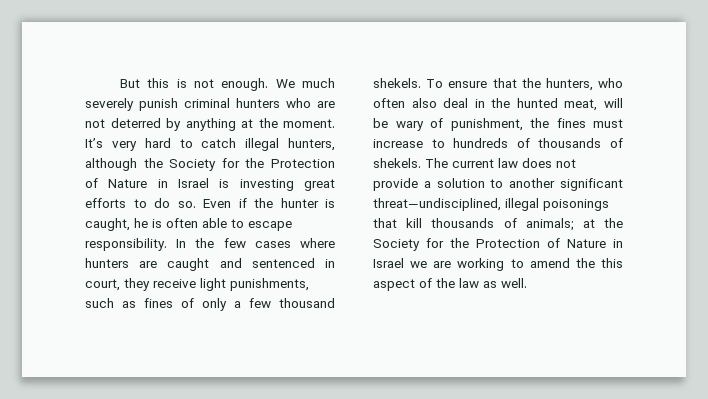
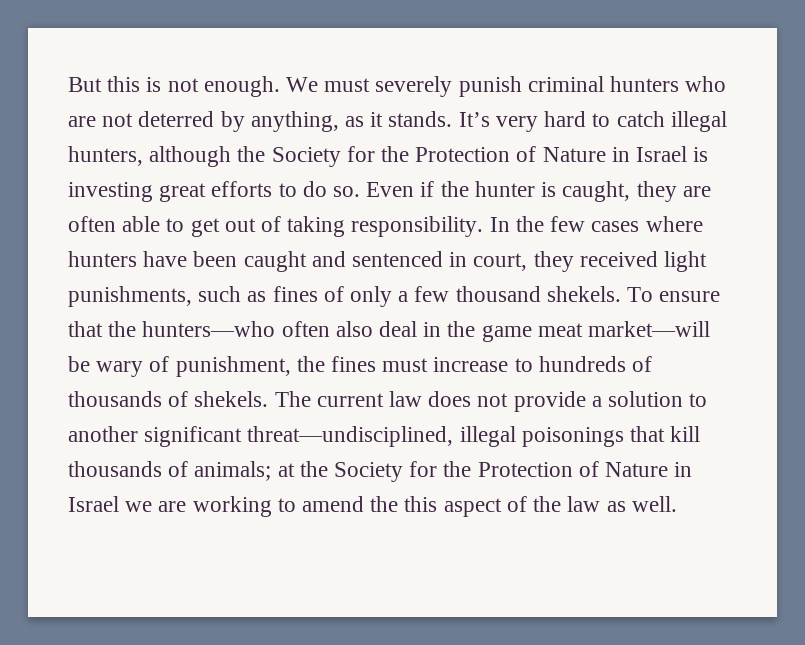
[301,78,335,88] much -> [324,78,371,92] must
[185,118,335,131] anything at the moment. -> [250,111,453,132] anything, as it stands.
[134,218,162,228] he is -> [636,181,711,202] they are
[248,221,292,231] escape -> [190,216,346,237] get out of taking
[139,261,158,268] are -> [143,251,238,267] have been
[153,279,196,288] receive -> [579,251,658,267] received
[545,78,623,91] hunters, who -> [142,321,276,337] hunters—who
[516,98,623,111] hunted meat, will -> [481,321,711,342] game meat market—will

